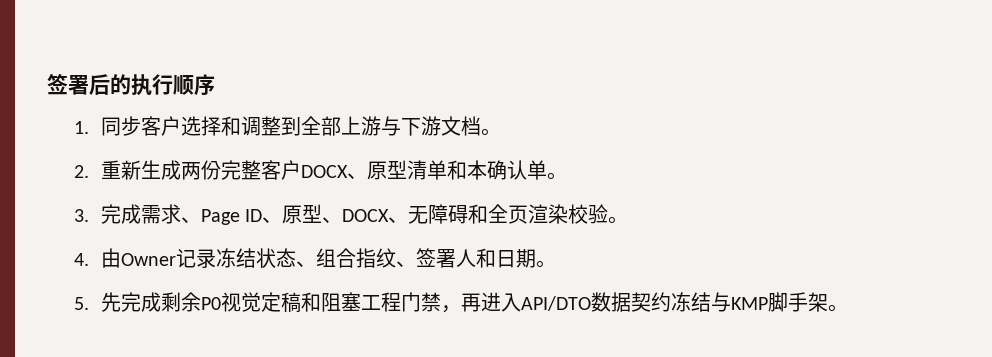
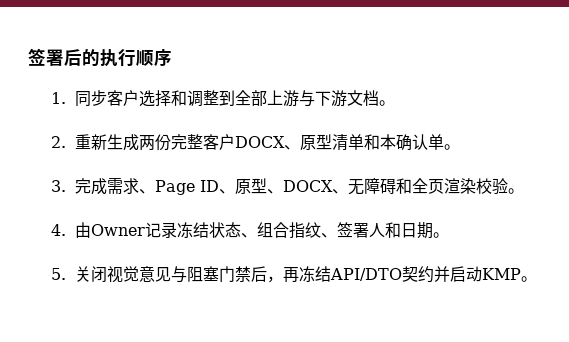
[100,292,828,313] 先完成剩余P0视觉定稿和阻塞工程门禁，再进入API/DTO数据契约冻结与KMP脚手架 -> [74,266,521,283] 关闭视觉意见与阻塞门禁后，再冻结API/DTO契约并启动KMP

